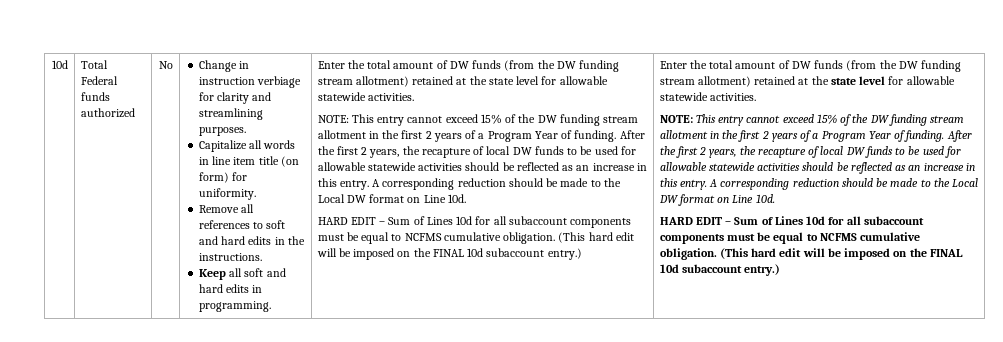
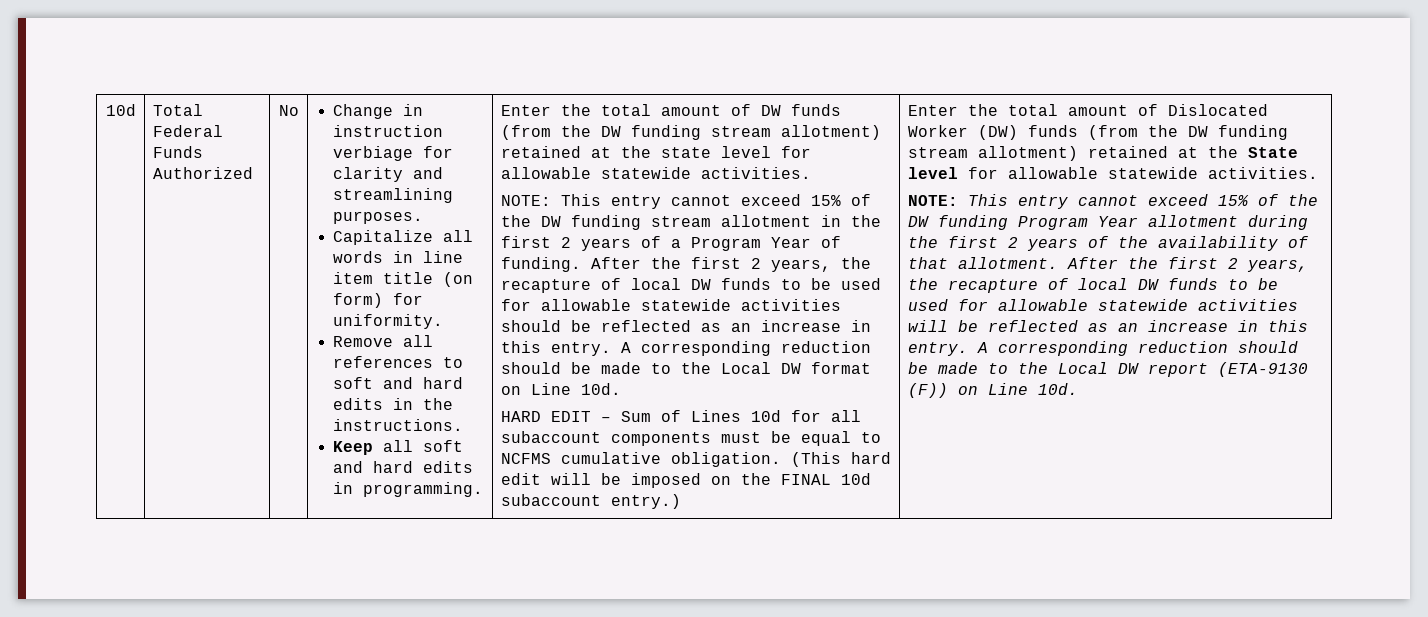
[80,92,110,101] [80,108,135,118] funds authorized -> [152,146,203,158] [152,167,253,179] Funds Authorized
[791,61,811,69] DW -> [1167,104,1268,116] [907,125,1018,140] Dislocated Worker (DW)
[830,78,856,85] state -> [1247,147,1298,158] State
[930,115,965,123] [659,130,945,142] stream allotment in the first 2 years of a Program Year of funding. -> [1017,215,1308,230] [907,236,1308,251] [907,257,1058,269] Program Year allotment during the first 2 years of the availability of that allotment.
[802,162,834,171] should -> [907,320,948,332] will
[677,194,775,206] [659,216,924,225] [659,232,921,244] [659,248,963,260] [659,264,781,276] format on Line 10d. // HARD EDIT – Sum of Lines 10d for all subaccount components must be equal to NCFMS cumulative obligation. (This hard edit will be imposed on the FINAL 10d subaccount entry.) -> [1147,362,1308,377] [907,383,1078,398] report (ETA-9130 (F)) on Line 10d.

